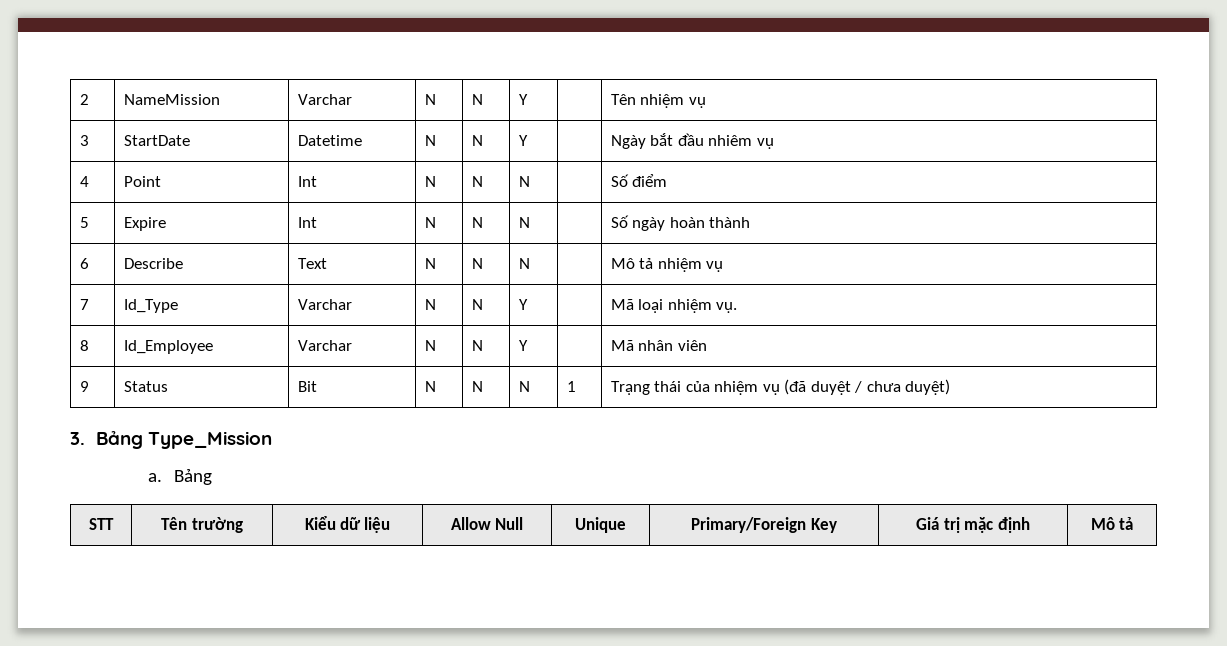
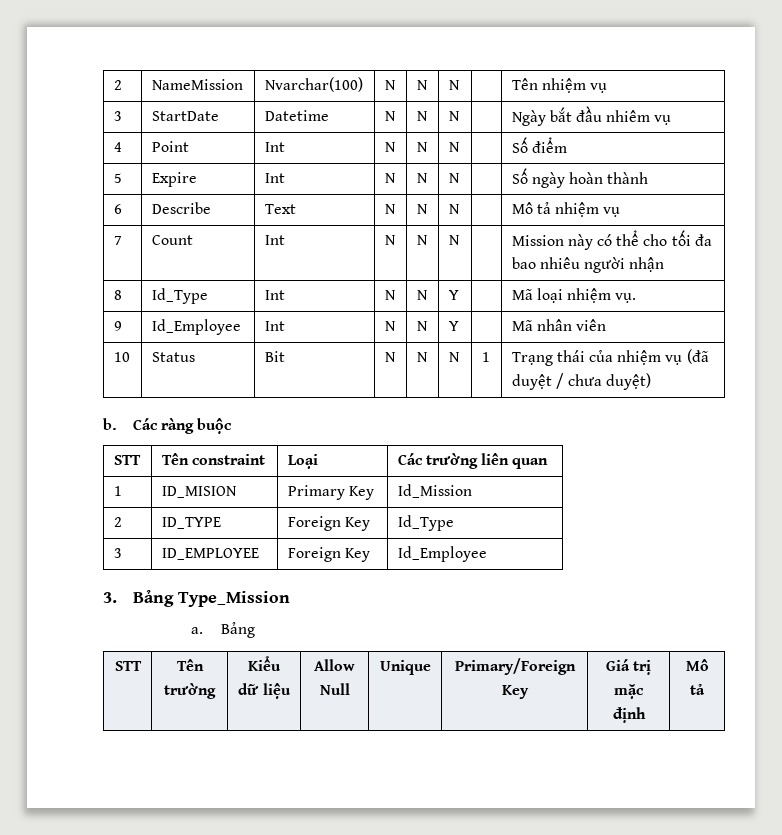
[297,94,352,105] [424,94,436,105] [471,94,483,105] [518,94,528,105] Varchar | N | N | Y -> [264,77,363,92] [384,80,396,90] [416,80,428,90] [448,80,460,90] Nvarchar(100) | N | N | N
[518,135,528,146] Y -> [448,111,460,121] N
(89, 304) none -> [151,235,193,245] [264,235,285,245] [384,235,396,245] [416,235,428,245] [448,235,460,245] [511,230,712,250] [511,257,665,273] [113,290,122,300] | Count | Int | N | N | N | | Mission này có thể cho tối đa bao nhiêu người nhận // 8
[297,299,352,310] Varchar -> [264,290,285,300] Int
[79,340,89,351] 8 -> [113,321,122,331] 9
[297,340,352,351] Varchar -> [264,321,285,331] Int
[79,381,89,392] 9 -> [113,352,130,362] 10
(951, 387) none -> [103,418,232,434] [113,455,141,465] [161,453,265,465] [287,454,318,469] [397,453,549,469] [113,486,122,496] [161,486,237,498] [287,485,374,500] [397,484,472,498] [113,517,122,527] [161,517,221,529] [287,516,370,531] [397,515,454,531] [113,548,122,558] [161,548,259,560] [287,547,370,562] [397,546,487,562] // b. Các ràng buộc // STT | Tên constraint | Loại | Các trường liên quan // 1 | ID_MISION | Primary Key | Id_Mission // 2 | ID_TYPE | Foreign Key | Id_Type // 3 | ID_EMPLOYEE | Foreign Key | Id_Employee

